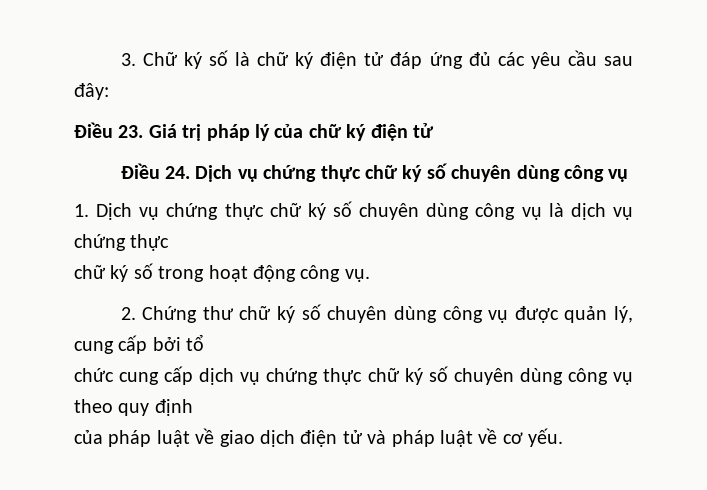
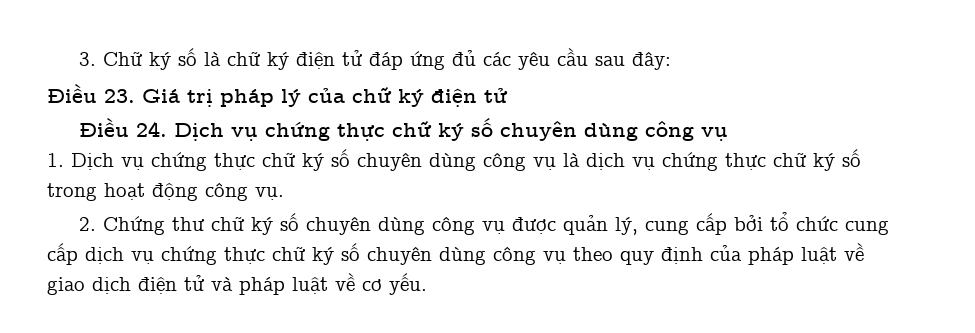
(170, 242) // -> (766, 161) none
(205, 342) // -> (789, 221) none
(193, 407) // -> (703, 255) none

